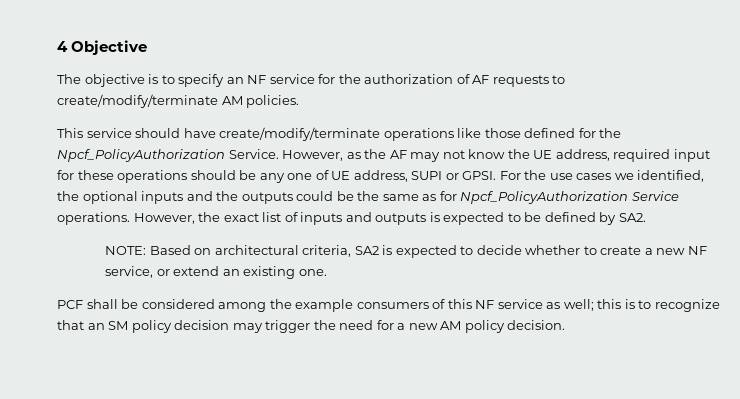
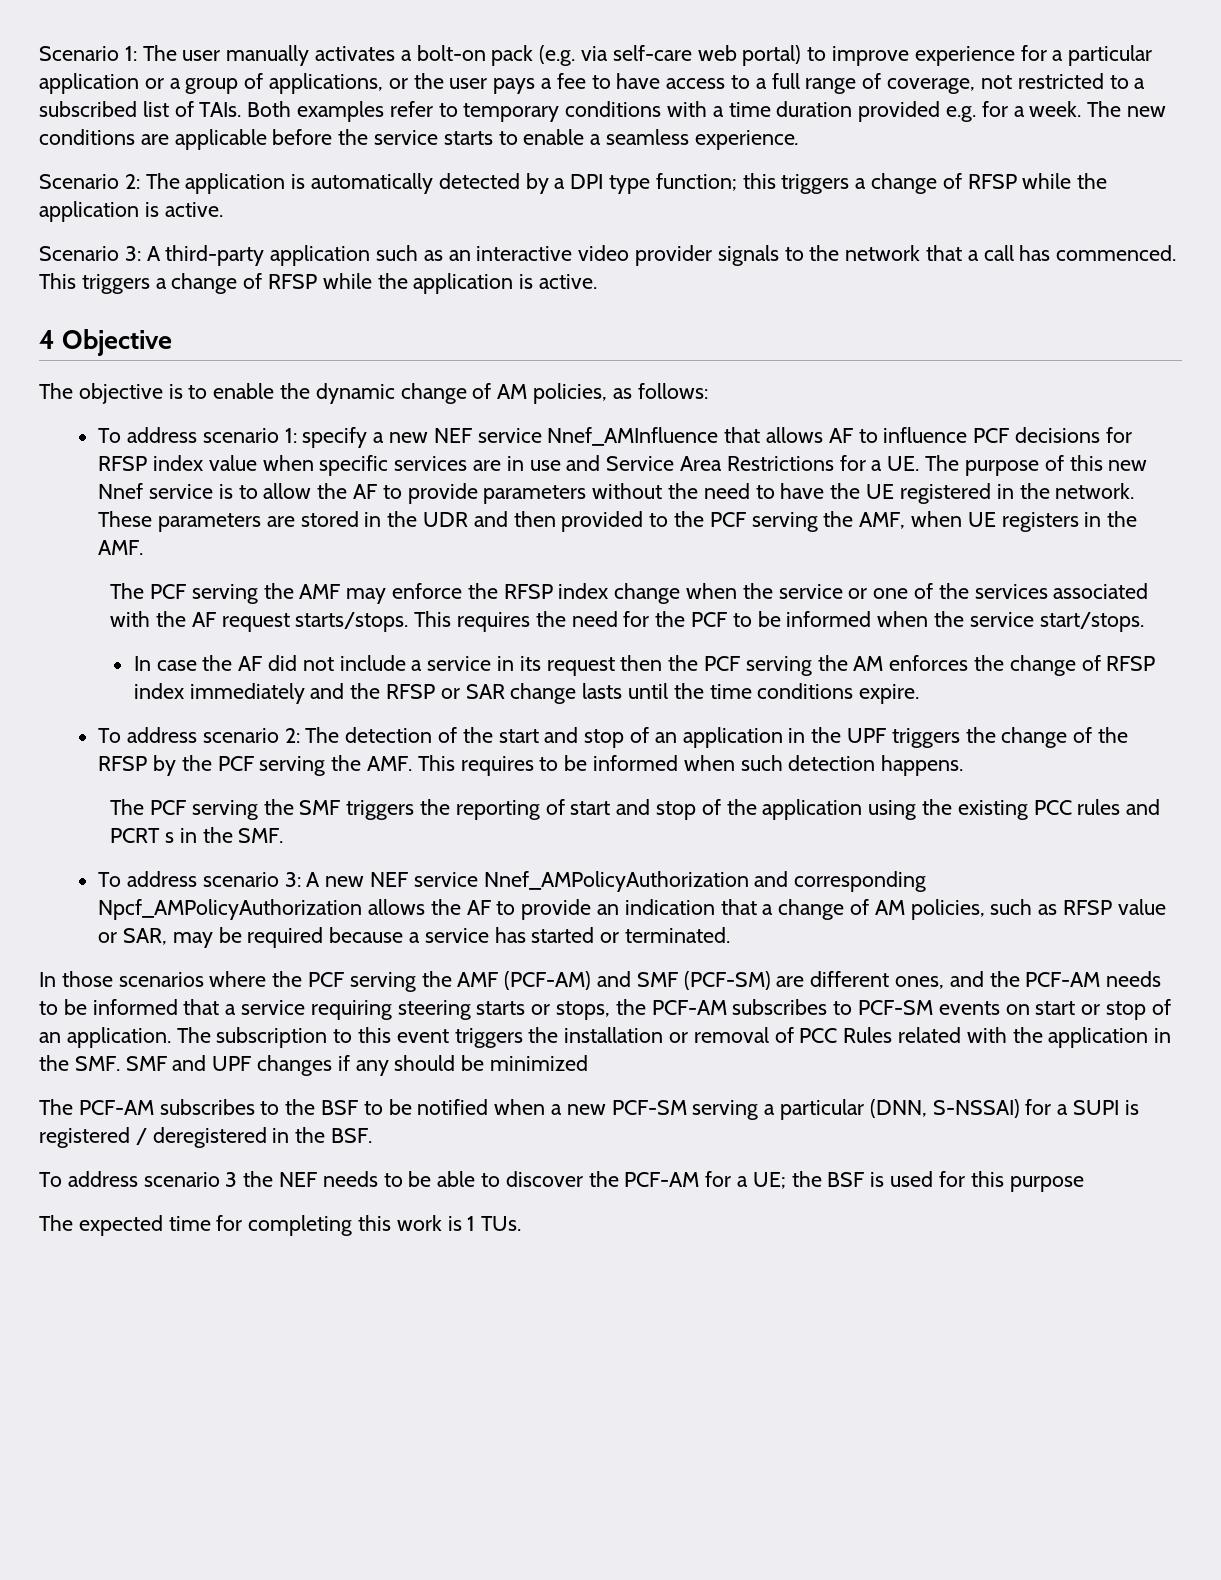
(57, 46) none -> [39,45,1153,66] [39,73,1146,94] [39,101,1167,122] [39,129,799,150] [39,173,1108,194] [39,201,223,222] [39,245,1177,266] [39,273,598,294] Scenario 1: The user manually activates a bolt-on pack (e.g. via self-care web portal) to improve experience for a particular application or a group of applications, or the user pays a fee to have access to a full range of coverage, not restricted to a subscribed list of TAIs. Both examples refer to temporary conditions with a time duration provided e.g. for a week. The new conditions are applicable before the service starts to enable a seamless experience. // Scenario 2: The application is automatically detected by a DPI type function; this triggers a change of RFSP while the application is active. // Scenario 3: A third-party application such as an interactive video provider signals to the network that a call has commenced. This triggers a change of RFSP while the application is active. //
[178,74,566,87] [57,94,300,108] [57,127,622,141] [57,149,710,162] [57,170,705,183] [57,191,679,204] [57,212,646,225] [105,245,707,258] [105,266,327,279] [57,299,720,312] [57,320,566,333] specify an NF service for the authorization of AF requests to create/modify/terminate AM policies. // This service should have create/modify/terminate operations like those defined for the Npcf_PolicyAuthorization Service. However, as the AF may not know the UE address, required input for these operations should be any one of UE address, SUPI or GPSI. For the use cases we identified, the optional inputs and the outputs could be the same as for Npcf_PolicyAuthorization Service operations. However, the exact list of inputs and outputs is expected to be defined by SA2. // NOTE: Based on architectural criteria, SA2 is expected to decide whether to create a new NF service, or extend an existing one. // PCF shall be considered among the example consumers of this NF service as well; this is to recognize that an SM policy decision may trigger the need for a new AM policy decision. -> [213,383,708,404] [98,427,1132,448] [98,455,1148,476] [98,483,1135,504] [98,511,1138,532] [98,540,144,555] [110,583,1149,604] [110,611,1144,632] [133,655,1156,676] [133,683,920,704] [98,727,1129,748] [98,755,964,776] [110,799,1161,820] [110,827,284,843] [98,871,927,892] [98,899,1166,920] [98,927,731,948] [39,971,1162,992] [39,999,1171,1020] [39,1027,1172,1048] [39,1055,589,1076] [39,1099,1139,1120] [39,1127,373,1148] [39,1171,1084,1192] [39,1215,522,1236] enable the dynamic change of AM policies, as follows: // To address scenario 1: specify a new NEF service Nnef_AMInfluence that allows AF to influence PCF decisions for RFSP index value when specific services are in use and Service Area Restrictions for a UE. The purpose of this new Nnef service is to allow the AF to provide parameters without the need to have the UE registered in the network. These parameters are stored in the UDR and then provided to the PCF serving the AMF, when UE registers in the AMF. // The PCF serving the AMF may enforce the RFSP index change when the service or one of the services associated with the AF request starts/stops. This requires the need for the PCF to be informed when the service start/stops. // In case the AF did not include a service in its request then the PCF serving the AM enforces the change of RFSP index immediately and the RFSP or SAR change lasts until the time conditions expire. // To address scenario 2: The detection of the start and stop of an application in the UPF triggers the change of the RFSP by the PCF serving the AMF. This requires to be informed when such detection happens. // The PCF serving the SMF triggers the reporting of start and stop of the application using the existing PCC rules and PCRT s in the SMF. // To address scenario 3: A new NEF service Nnef_AMPolicyAuthorization and corresponding Npcf_AMPolicyAuthorization allows the AF to provide an indication that a change of AM policies, such as RFSP value or SAR, may be required because a service has started or terminated. // In those scenarios where the PCF serving the AMF (PCF-AM) and SMF (PCF-SM) are different ones, and the PCF-AM needs to be informed that a service requiring steering starts or stops, the PCF-AM subscribes to PCF-SM events on start or stop of an application. The subscription to this event triggers the installation or removal of PCC Rules related with the application in the SMF. SMF and UPF changes if any should be minimized // The PCF-AM subscribes to the BSF to be notified when a new PCF-SM serving a particular (DNN, S-NSSAI) for a SUPI is registered / deregistered in the BSF. // To address scenario 3 the NEF needs to be able to discover the PCF-AM for a UE; the BSF is used for this purpose // The expected time for completing this work is 1 TUs.

